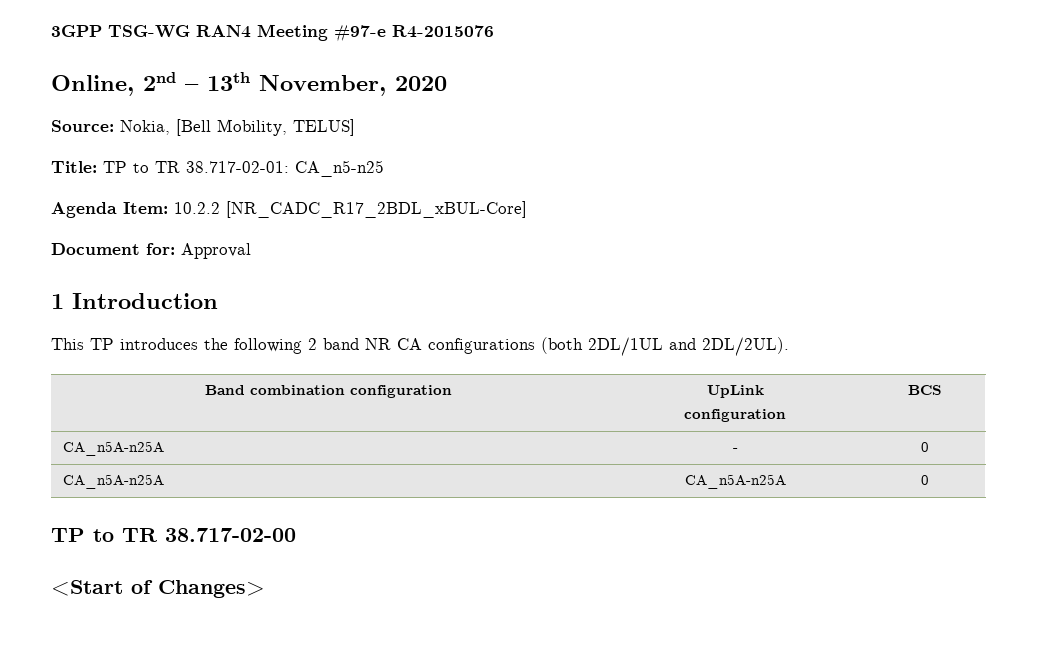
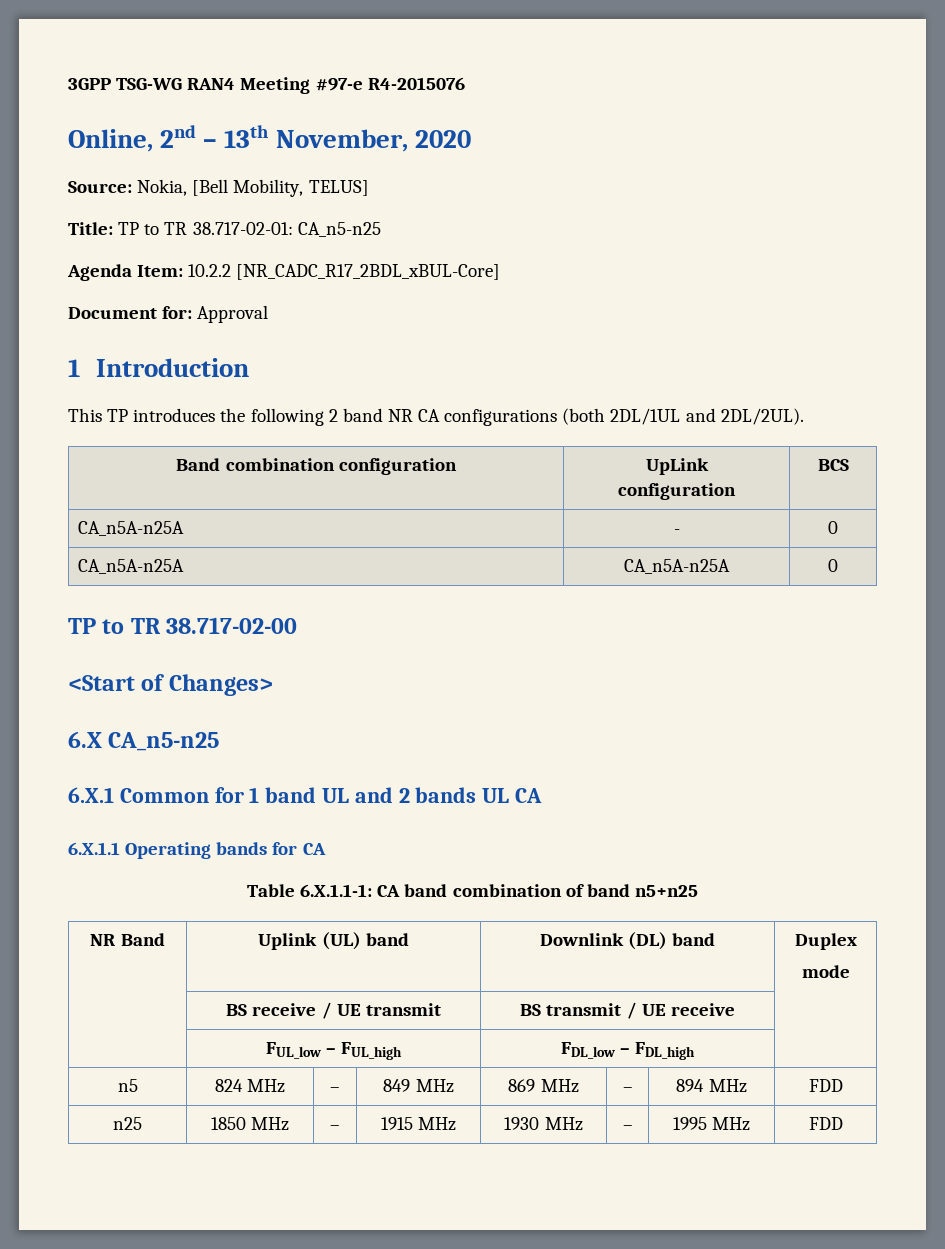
(265, 589) none -> [68,731,220,751] [68,787,543,803] [68,842,326,859] [247,884,698,897] [90,933,165,946] [258,932,409,950] [539,932,716,950] [794,933,857,950] [801,965,850,978] [226,1002,441,1019] [520,1002,735,1019] [265,1042,403,1060] [560,1042,696,1060] [117,1079,138,1092] [214,1079,286,1093] [330,1087,340,1092] [383,1079,454,1093] [508,1079,579,1093] [622,1087,633,1092] [676,1079,747,1093] [808,1079,843,1092] [113,1117,142,1130] [210,1117,290,1131] [330,1125,340,1130] [380,1117,457,1131] [504,1117,583,1131] [622,1125,633,1130] [672,1117,751,1131] [808,1117,843,1130] // 6.X CA_n5-n25 // 6.X.1 Common for 1 band UL and 2 bands UL CA // 6.X.1.1 Operating bands for CA // Table 6.X.1.1-1: CA band combination of band n5+n25 // NR Band | Uplink (UL) band | Downlink (DL) band | Duplex // mode // | BS receive / UE transmit | BS transmit / UE receive | // | FUL_low – FUL_high | FDL_low – FDL_high | // n5 | 824 MHz | – | 849 MHz | 869 MHz | – | 894 MHz | FDD // n25 | 1850 MHz | – | 1915 MHz | 1930 MHz | – | 1995 MHz | FDD

